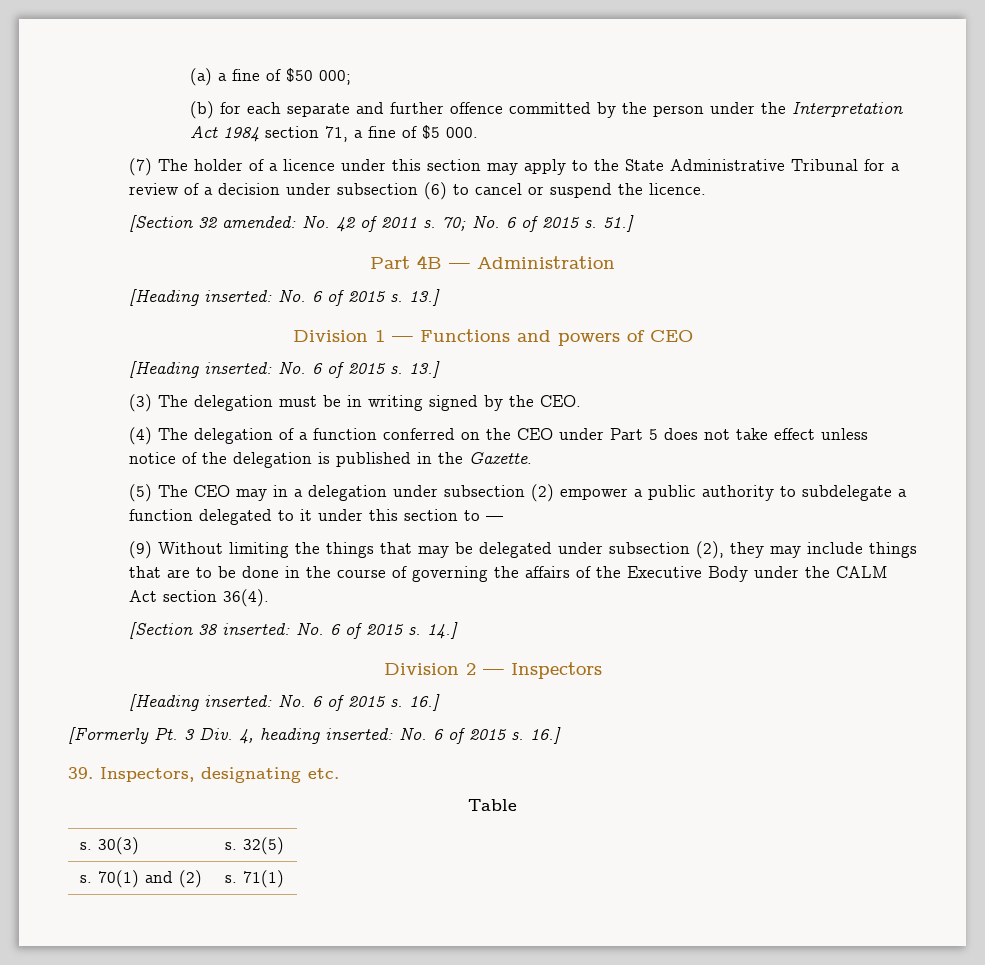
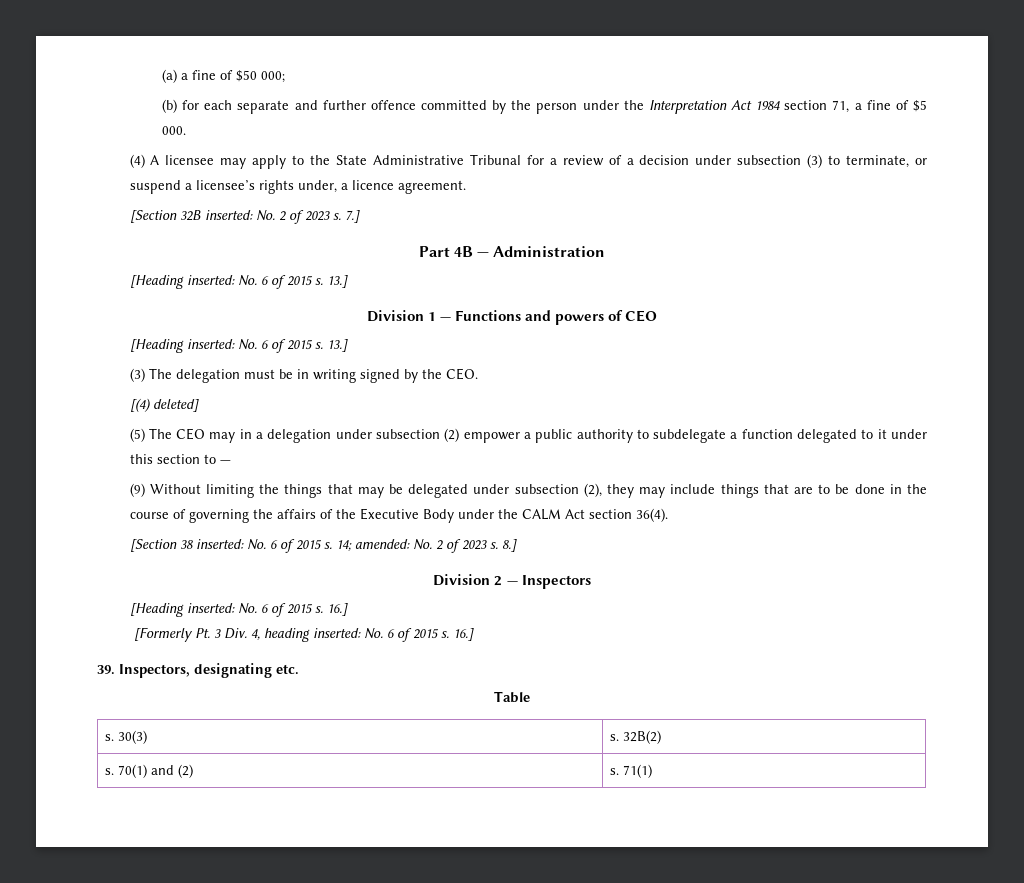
[128,158,481,176] (7) The holder of a licence under this section -> [129,154,215,168] (4) A licensee
[423,182,706,200] [128,215,634,232] (6) to cancel or suspend the licence. // [Section 32 amended: No. 42 of 2011 s. 70; No. 6 of 2015 s. 51.] -> [807,154,927,168] [129,180,466,194] [129,210,360,224] (3) to terminate, or suspend a licensee’s rights under, a licence agreement. // [Section 32B inserted: No. 2 of 2023 s. 7.]
[128,427,868,445] [128,452,532,468] (4) The delegation of a function conferred on the CEO under Part 5 does not take effect unless notice of the delegation is published in the Gazette. -> [129,398,199,412] [(4) deleted]
[426,622,458,639] 14.] -> [335,539,517,553] 14; amended: No. 2 of 2023 s. 8.]
[242,837,284,855] 32(5) -> [623,730,662,744] 32B(2)

